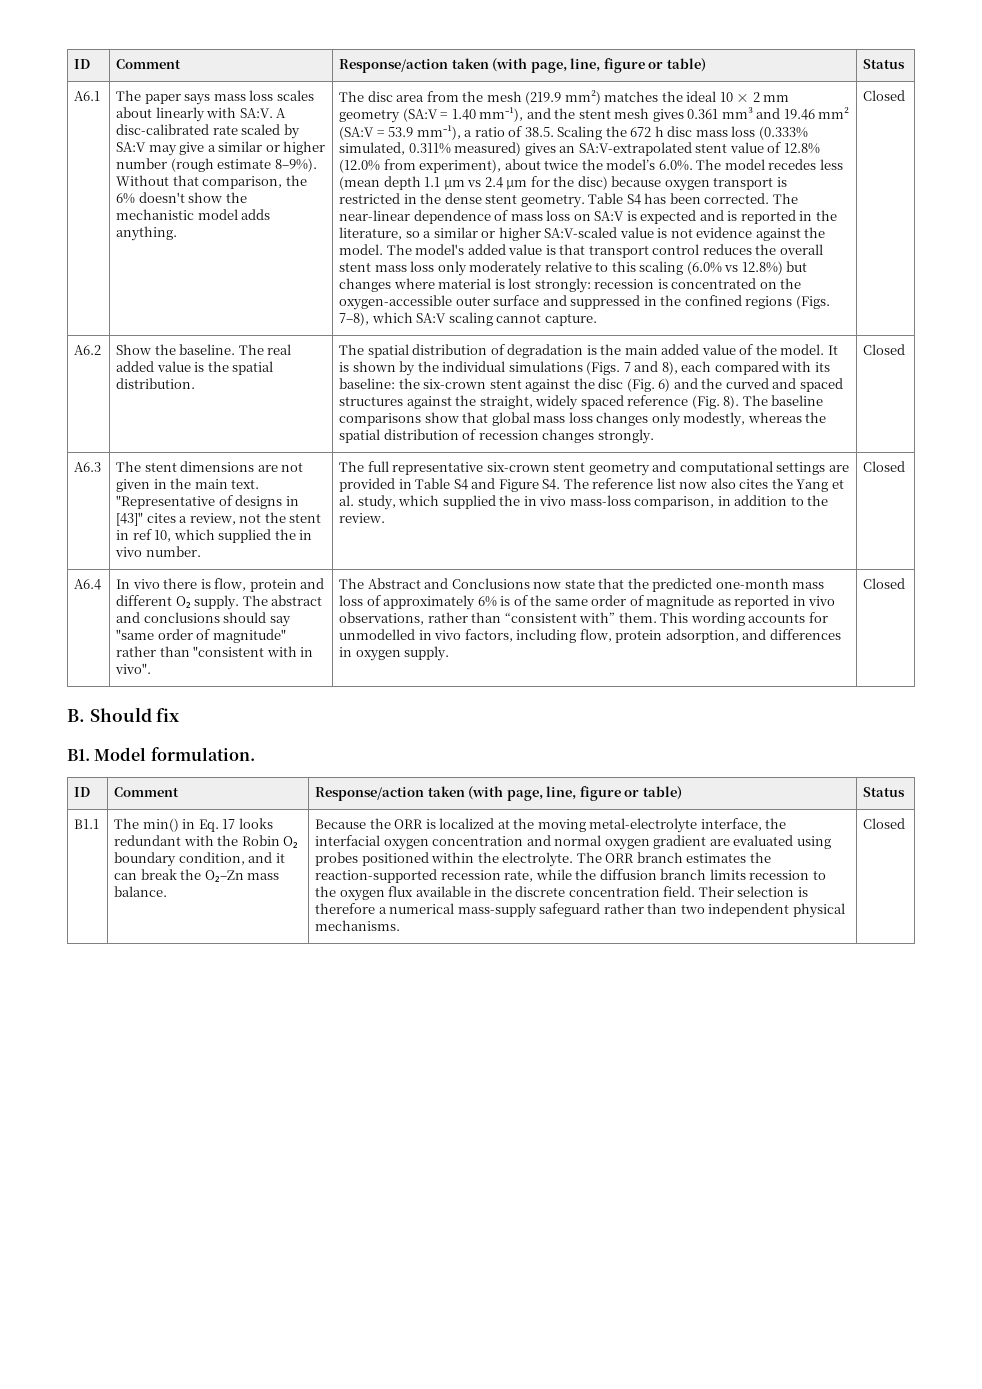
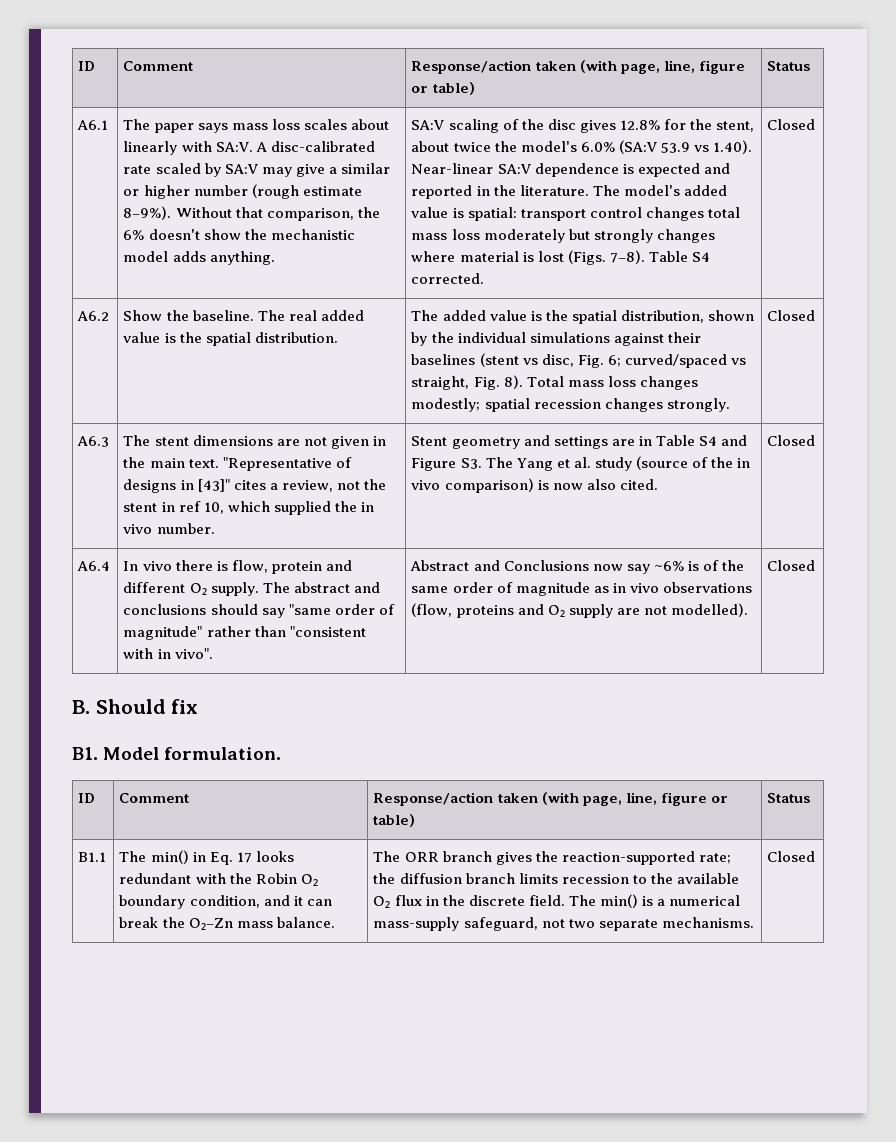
[339,90,790,105] [339,107,850,123] [339,125,808,140] [339,142,820,156] [339,159,843,173] [339,176,787,191] [339,193,798,208] [339,210,625,224] The disc area from the mesh (219.9 mm²) matches the ideal 10 × 2 mm geometry (SA:V = 1.40 mm⁻¹), and the stent mesh gives 0.361 mm³ and 19.46 mm² (SA:V = 53.9 mm⁻¹), a ratio of 38.5. Scaling the 672 h disc mass loss (0.333% simulated, 0.311% measured) gives an SA:V-extrapolated stent value of 12.8% (12.0% from experiment), about twice the model’s 6.0%. The model recedes less (mean depth 1.1 µm vs 2.4 µm for the disc) because oxygen transport is restricted in the dense stent geometry. Table S4 has been corrected. The near-linear dependence of mass loss on SA:V -> [411,119,754,133] [411,140,752,154] [411,163,619,177] SA:V scaling of the disc gives 12.8% for the stent, about twice the model's 6.0% (SA:V 53.9 vs 1.40). Near-linear SA:V dependence
[727,211,738,221] is -> (730, 168) none
[339,227,826,241] [339,244,384,255] literature, so a similar or higher SA:V-scaled value is not evidence against the model. -> [519,185,589,196] literature.
[559,244,586,255] that -> [467,207,517,221] spatial:
[702,244,823,255] [339,261,808,276] reduces the overall stent mass loss only moderately relative to this scaling (6.0% vs 12.8%) but -> [645,207,740,221] [411,229,653,243] changes total mass loss moderately but strongly
[534,278,802,293] [339,295,830,310] [339,312,597,326] strongly: recession is concentrated on the oxygen-accessible outer surface and suppressed in the confined regions (Figs. 7–8), which SA:V scaling cannot capture. -> [567,250,710,265] [411,273,485,284] (Figs. 7–8). Table S4 corrected.
[367,344,838,358] [339,362,350,372] spatial distribution of degradation is the main added value of the model. It is -> [442,310,704,324] added value is the spatial distribution,
[586,361,830,375] [339,378,843,392] [339,395,824,410] [339,412,827,427] [339,429,477,443] (Figs. 7 and 8), each compared with its baseline: the six-crown stent against the disc (Fig. 6) and the curved and spaced structures against the straight, widely spaced reference (Fig. 8). The baseline comparisons show that global mass loss changes only modestly, whereas the spatial distribution of -> [613,332,701,346] [411,353,746,368] [411,375,698,390] [411,398,530,412] against their baselines (stent vs disc, Fig. 6; curved/spaced vs straight, Fig. 8). Total mass loss changes modestly; spatial
[339,461,586,475] The full representative six-crown stent -> [411,436,448,446] Stent
[679,461,773,475] computational -> (550, 440) none
[339,478,396,492] provided -> (635, 442) none
[542,478,844,492] [339,495,829,510] [339,513,386,523] S4. The reference list now also cites the Yang et al. study, which supplied the in vivo mass-loss comparison, in addition to the review. -> [460,456,750,471] [411,478,658,493] S3. The Yang et al. study (source of the in vivo comparison) is now also cited.
[339,578,365,589] The -> (213, 653) none
[564,578,825,592] [339,595,497,610] state that the predicted one-month mass loss of approximately 6% -> [626,561,684,574] say ~6%
[734,595,836,609] [339,612,828,626] [339,629,841,643] [339,646,450,661] reported in vivo observations, rather than “consistent with” them. This wording accounts for unmodelled in vivo factors, including flow, protein adsorption, and differences in oxygen supply. -> [612,582,752,593] [411,603,748,618] in vivo observations (flow, proteins and O₂ supply are not modelled).
[315,818,787,833] [315,835,831,850] [315,852,574,867] Because the ORR is localized at the moving metal-electrolyte interface, the interfacial oxygen concentration and normal oxygen gradient are evaluated using probes positioned within the electrolyte. -> (335, 922) none
[686,853,747,863] estimates -> [495,852,532,865] gives
[440,869,572,882] recession rate, while -> [698,853,731,864] rate;
[339,886,808,901] [315,903,845,918] oxygen flux available in the discrete concentration field. Their selection is therefore a numerical mass-supply safeguard rather than two independent physical -> [676,873,739,884] [373,894,740,908] [373,917,658,931] available O₂ flux in the discrete field. The min() is a numerical mass-supply safeguard, not two separate

